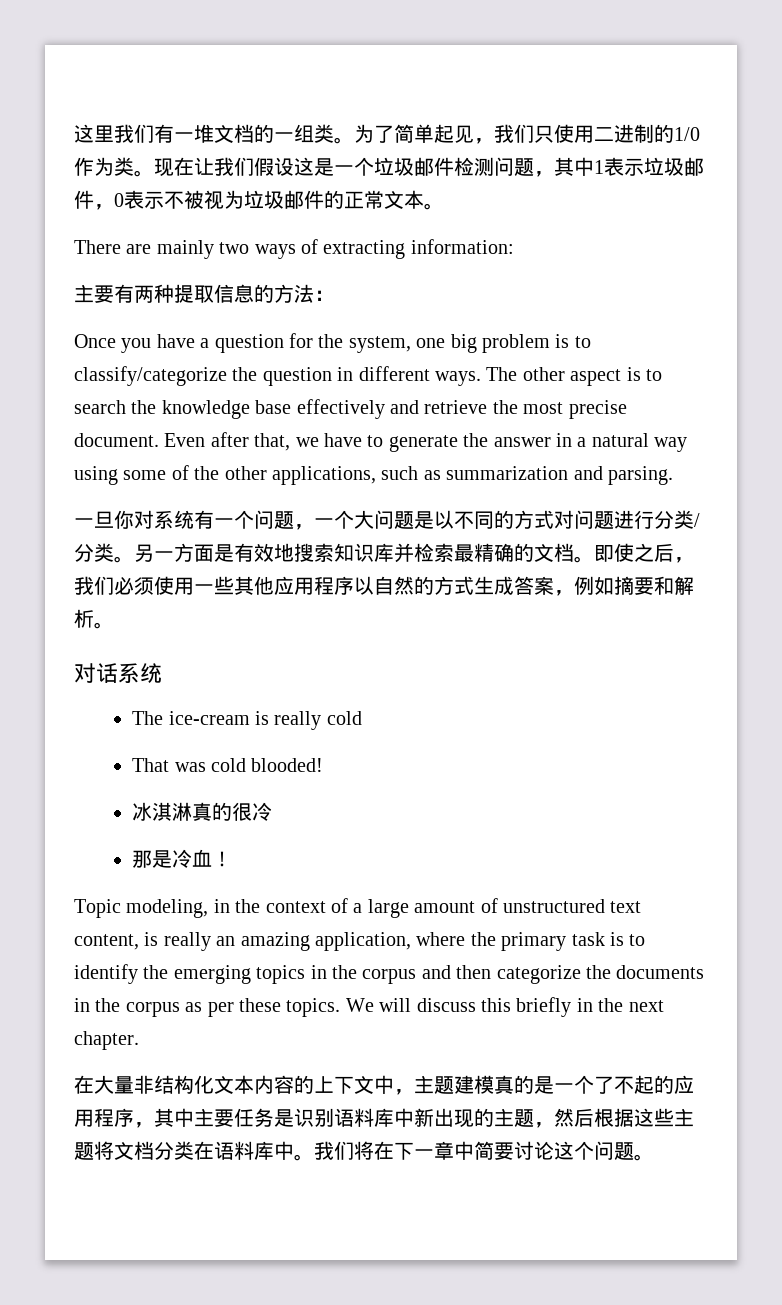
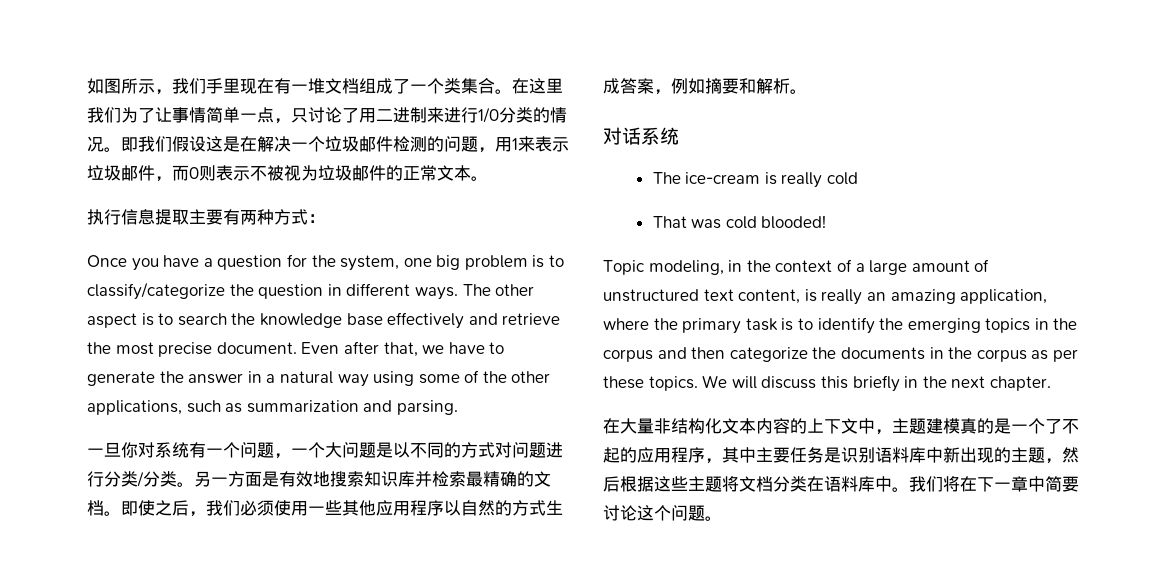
[74,124,700,144] [74,157,214,177] 这里我们有一堆文档的一组类。为了简单起见，我们只使用二进制的1/0作为类。现在让 -> [87,78,563,95] [87,107,567,124] [87,136,138,152] 如图所示，我们手里现在有一堆文档组成了一个类集合。在这里我们为了让事情简单一点，只讨论了用二进制来进行1/0分类的情况。即
(334, 167) none -> [240,136,291,152] 在解决
[494,157,604,177] 问题，其中1 -> [427,136,535,153] 的问题，用1来
[114,193,124,207] 0 -> [172,165,216,181] 而0则
[74,239,514,259] [74,284,314,303] There are mainly two ways of extracting information: // 主要有两种提取信息的方法 -> [87,209,308,225] 执行信息提取主要有两种方式
[132,802,273,821] [132,849,233,868] // 冰淇淋真的很冷 // 那是冷血！ -> (827, 222) none

